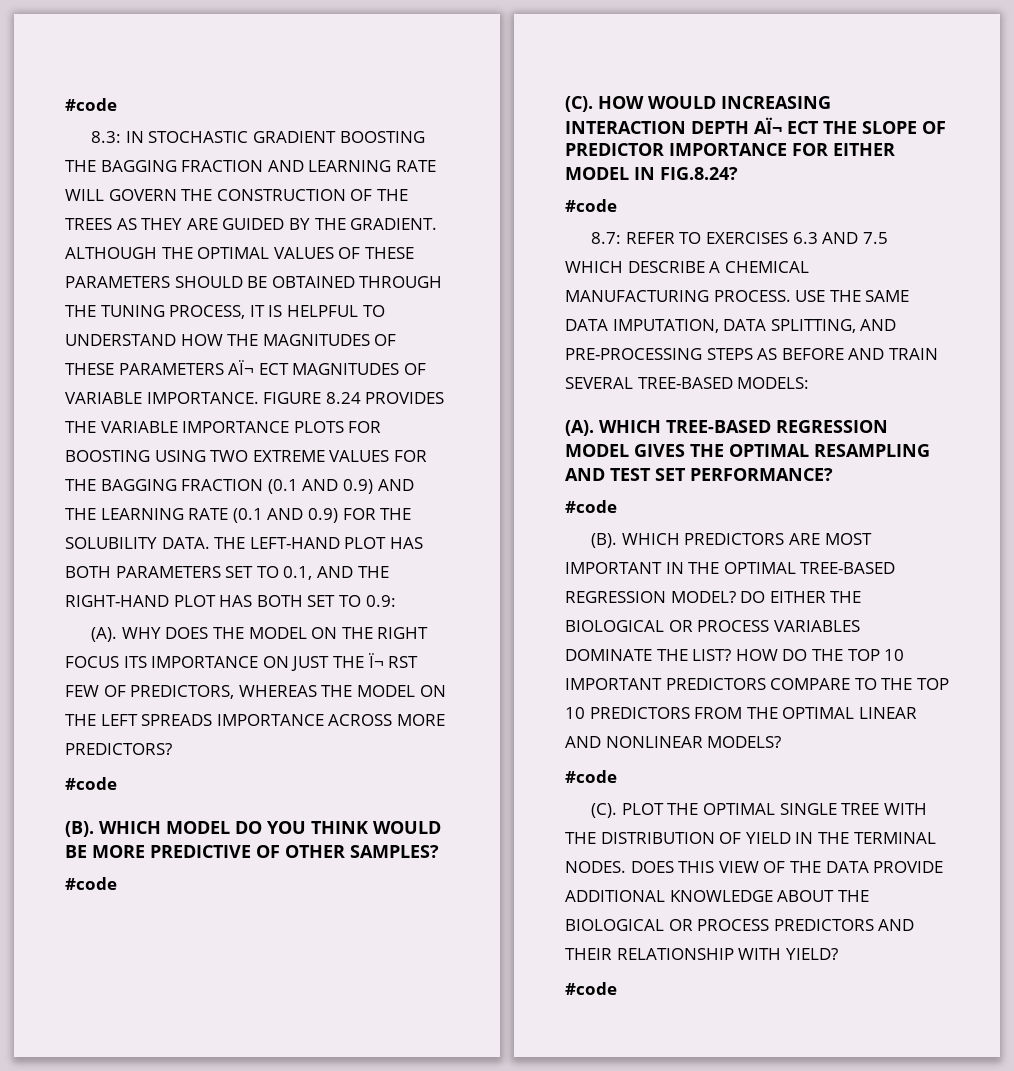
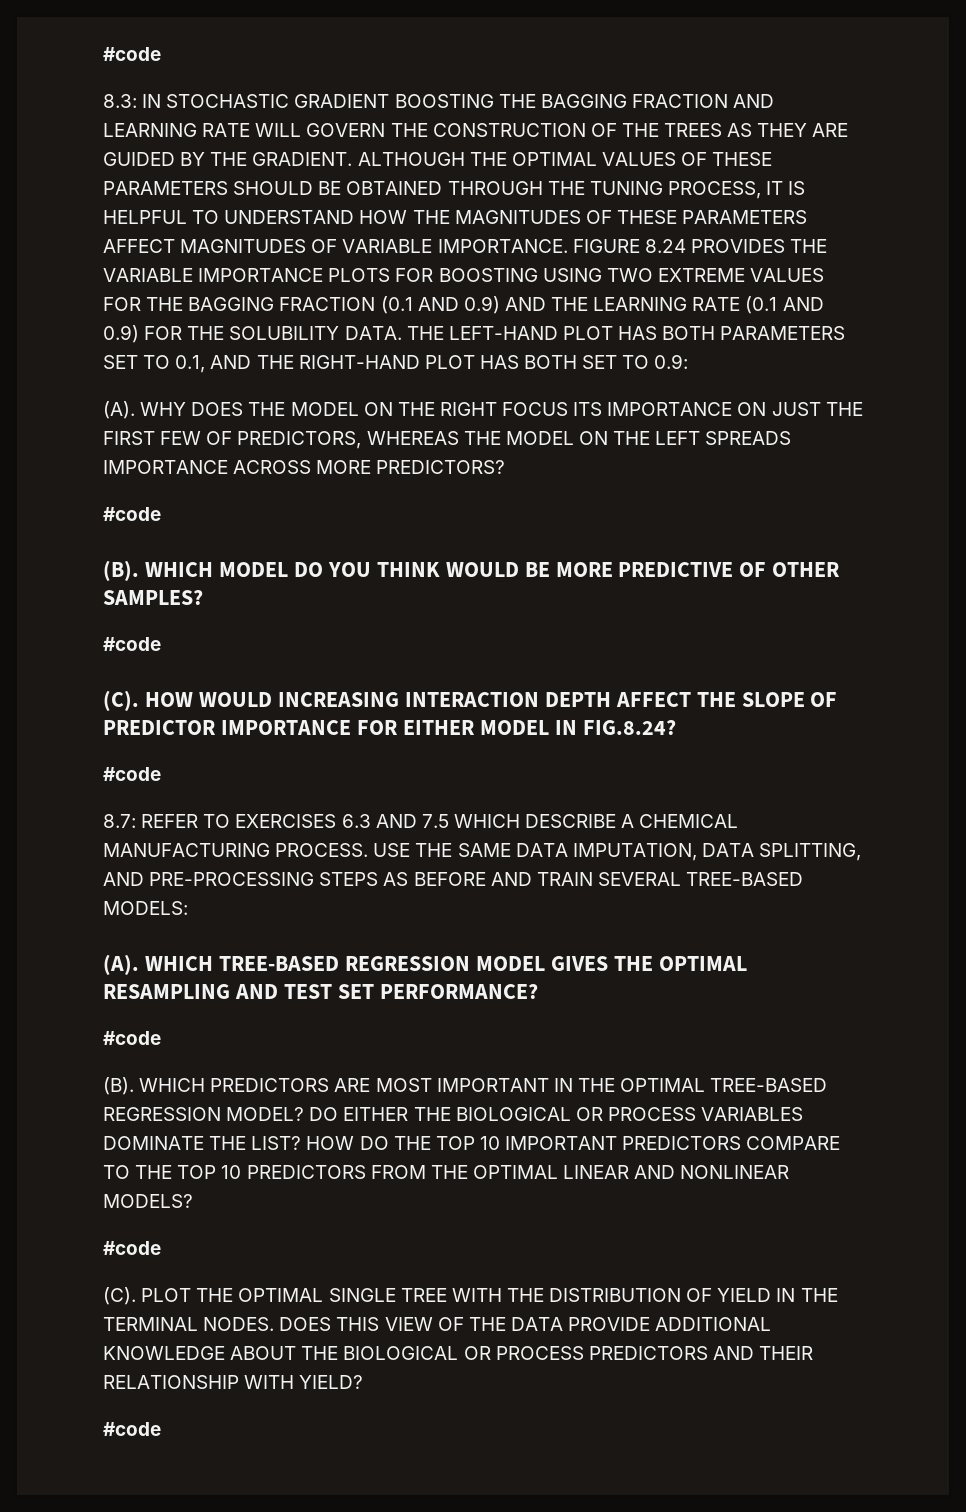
[228,360,289,375] AÏ¬ ECT -> [103,239,175,253] AFFECT
[368,653,419,668] Ï¬ RST -> [103,431,155,445] FIRST
[754,117,819,134] AÏ¬ ECT -> [615,692,691,707] AFFECT

